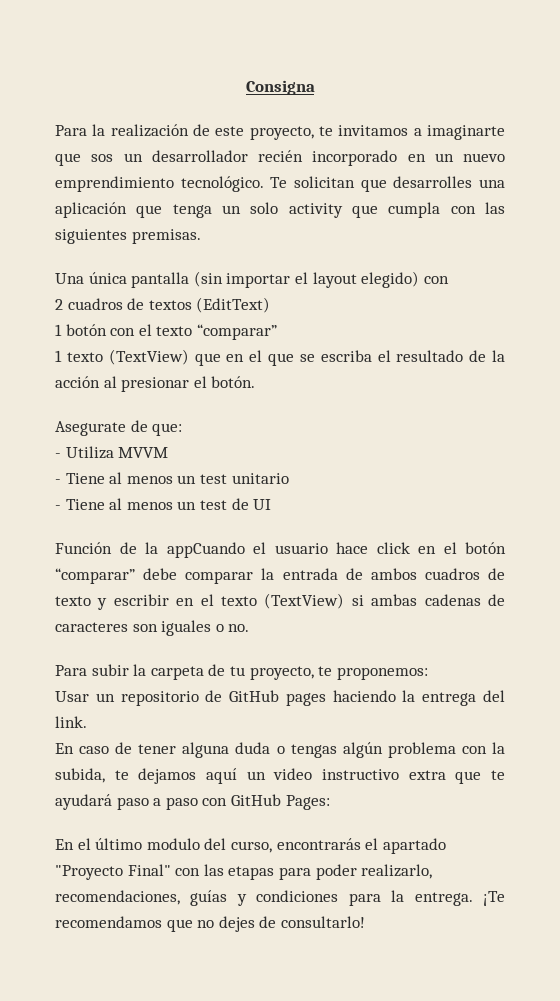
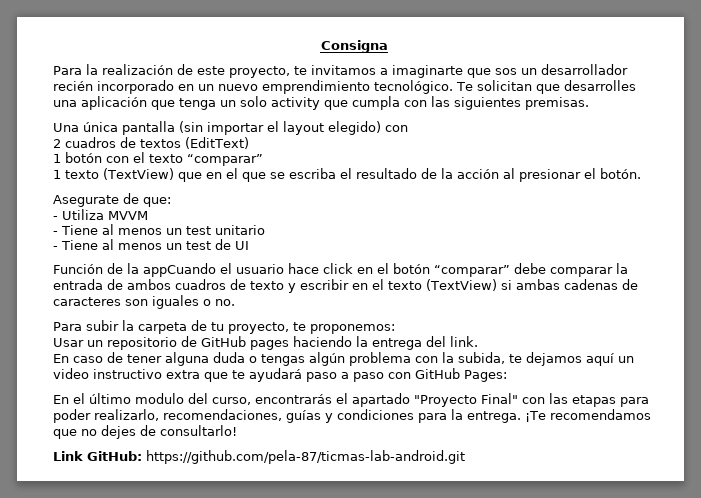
(365, 922) none -> [53,450,465,464] // Link GitHub: https://github.com/pela-87/ticmas-lab-android.git

